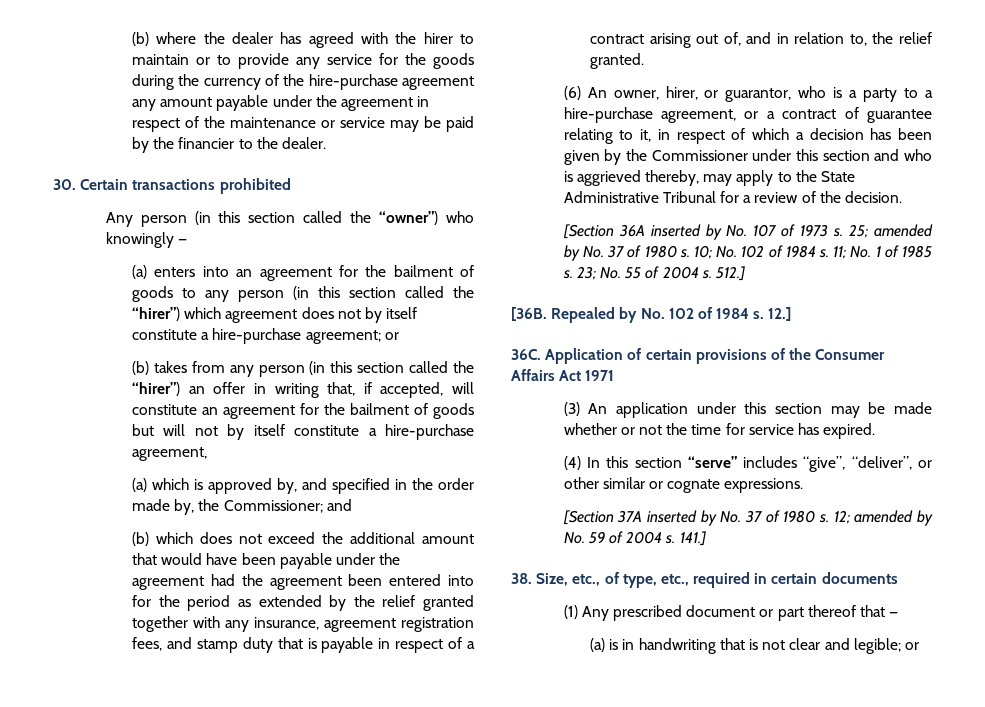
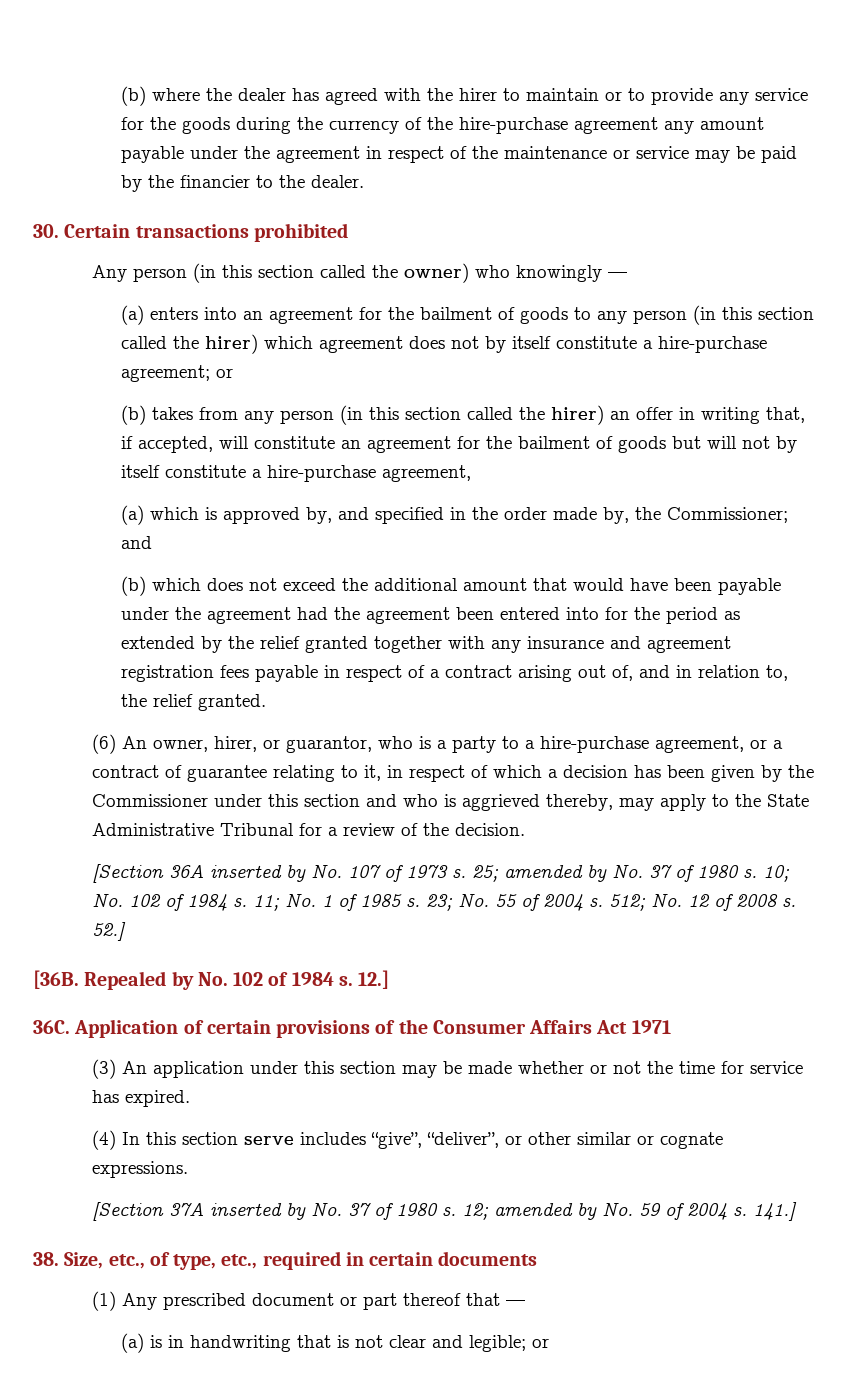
[379,211,439,225] “owner”) -> [403,263,469,283] owner)
[132,307,181,321] “hirer”) -> [205,334,259,354] hirer)
[132,382,181,396] “hirer”) -> [551,405,605,425] hirer)
[254,617,474,632] [132,637,317,653] insurance, agreement registration fees, and stamp duty that is -> [527,636,732,653] [121,665,250,682] insurance and agreement registration fees
[716,266,746,281] 512.] -> [608,893,796,911] [91,922,126,941] 512; No. 12 of 2008 s. 52.]
[687,456,737,468] “serve” -> [243,1136,294,1145] serve

